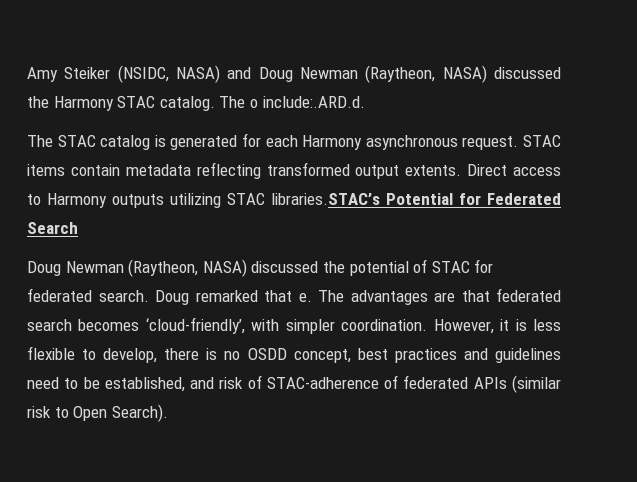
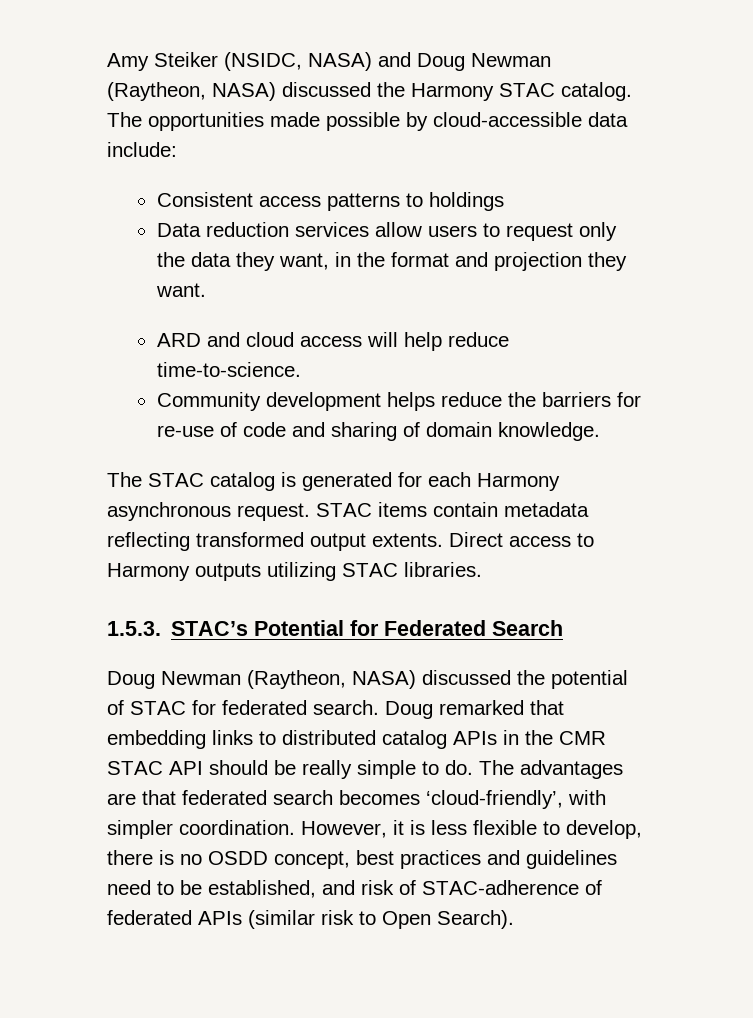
[249,96,365,108] o include:.ARD.d. -> [148,112,628,131] [107,142,177,157] [156,192,504,211] [156,222,617,241] [156,252,627,271] [155,283,206,297] [156,332,509,351] [156,362,301,377] [156,392,641,411] [156,422,600,441] opportunities made possible by cloud-accessible data include: // Consistent access patterns to holdings // Data reduction services allow users to request only the data they want, in the format and projection they want. // ARD and cloud access will help reduce time-to-science. // Community development helps reduce the barriers for re-use of code and sharing of domain knowledge.
[271,193,380,205] libraries.STAC’s -> [404,562,482,577] [107,621,249,636] libraries. // 1.5.3. STAC’s
[298,293,312,302] e. -> [107,730,606,749] [107,760,473,779] embedding links to distributed catalog APIs in the CMR STAC API should be really simple to do.

